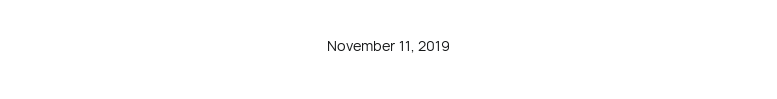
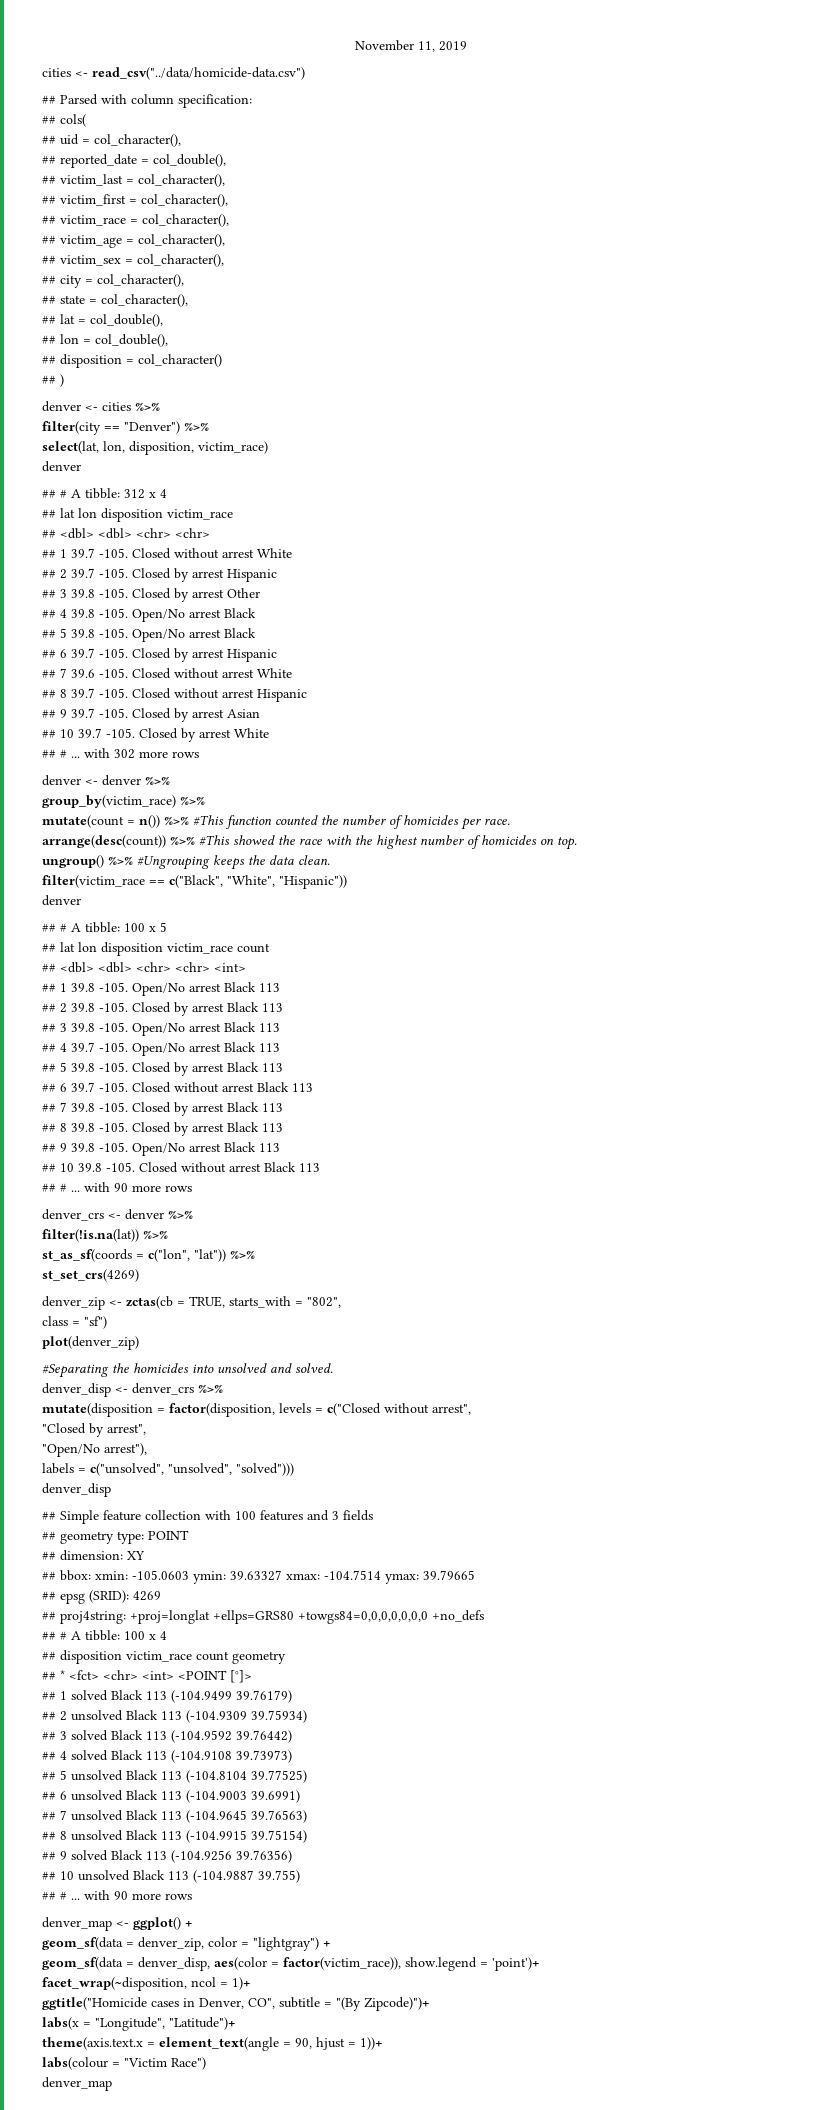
(451, 46) none -> [42,67,305,80] [42,94,252,108] [42,114,86,127] [42,134,181,147] [42,154,226,168] [42,174,225,187] [42,194,228,207] [42,214,229,227] [42,234,225,248] [42,254,224,267] [42,274,184,288] [42,294,188,307] [42,314,163,327] [42,334,168,347] [42,354,222,368] [42,374,64,387] [42,401,160,412] [42,421,209,435] [42,441,268,455] [42,461,81,472] [42,488,167,499] [42,508,233,522] [42,528,210,539] [42,548,292,559] [42,568,277,582] [42,588,260,602] [42,608,256,622] [42,628,256,642] [42,648,277,662] [42,668,292,679] [42,688,307,702] [42,708,260,722] [42,728,269,742] [42,748,199,759] [42,775,170,786] [42,795,205,808] [42,815,510,830] [42,835,577,850] [42,855,330,870] [42,875,347,889] [42,895,81,906] [42,922,167,933] [42,942,270,956] [42,962,246,973] [42,982,280,996] [42,1002,283,1016] [42,1022,280,1036] [42,1042,280,1056] [42,1062,283,1076] [42,1082,313,1093] [42,1102,283,1116] [42,1122,283,1136] [42,1142,280,1156] [42,1162,320,1173] [42,1182,192,1192] [42,1209,193,1221] [42,1229,168,1242] [42,1249,255,1262] [42,1269,139,1282] [42,1296,341,1310] [42,1316,107,1329] [42,1336,139,1350] [42,1363,333,1378] [42,1383,223,1397] [42,1403,471,1417] [42,1423,146,1437] [42,1443,147,1457] [42,1463,294,1476] [42,1483,111,1497] [42,1510,373,1524] [42,1530,189,1544] [42,1550,145,1561] [42,1570,475,1584] [42,1590,161,1604] [42,1610,484,1624] [42,1630,167,1641] [42,1650,286,1664] [42,1670,252,1683] [42,1690,292,1703] [42,1710,307,1723] [42,1730,292,1743] [42,1750,292,1763] [42,1770,307,1783] [42,1790,300,1803] [42,1810,307,1823] [42,1830,307,1843] [42,1850,292,1863] [42,1870,300,1883] [42,1890,192,1900] [42,1917,193,1931] [42,1937,331,1951] [42,1957,540,1971] [42,1977,251,1991] [42,1997,430,2011] [42,2017,236,2031] [42,2037,383,2051] [42,2057,206,2070] [42,2077,112,2091] // cities <- read_csv("../data/homicide-data.csv") // ## Parsed with column specification: // ## cols( // ## uid = col_character(), // ## reported_date = col_double(), // ## victim_last = col_character(), // ## victim_first = col_character(), // ## victim_race = col_character(), // ## victim_age = col_character(), // ## victim_sex = col_character(), // ## city = col_character(), // ## state = col_character(), // ## lat = col_double(), // ## lon = col_double(), // ## disposition = col_character() // ## ) // denver <- cities %>% // filter(city == "Denver") %>% // select(lat, lon, disposition, victim_race) // denver // ## # A tibble: 312 x 4 // ## lat lon disposition victim_race // ## <dbl> <dbl> <chr> <chr> // ## 1 39.7 -105. Closed without arrest White // ## 2 39.7 -105. Closed by arrest Hispanic // ## 3 39.8 -105. Closed by arrest Other // ## 4 39.8 -105. Open/No arrest Black // ## 5 39.8 -105. Open/No arrest Black // ## 6 39.7 -105. Closed by arrest Hispanic // ## 7 39.6 -105. Closed without arrest White // ## 8 39.7 -105. Closed without arrest Hispanic // ## 9 39.7 -105. Closed by arrest Asian // ## 10 39.7 -105. Closed by arrest White // ## # ... with 302 more rows // denver <- denver %>% // group_by(victim_race) %>% // mutate(count = n()) %>% #This function counted the number of homicides per race. // arrange(desc(count)) %>% #This showed the race with the highest number of homicides on top. // ungroup() %>% #Ungrouping keeps the data clean. // filter(victim_race == c("Black", "White", "Hispanic")) // denver // ## # A tibble: 100 x 5 // ## lat lon disposition victim_race count // ## <dbl> <dbl> <chr> <chr> <int> // ## 1 39.8 -105. Open/No arrest Black 113 // ## 2 39.8 -105. Closed by arrest Black 113 // ## 3 39.8 -105. Open/No arrest Black 113 // ## 4 39.7 -105. Open/No arrest Black 113 // ## 5 39.8 -105. Closed by arrest Black 113 // ## 6 39.7 -105. Closed without arrest Black 113 // ## 7 39.8 -105. Closed by arrest Black 113 // ## 8 39.8 -105. Closed by arrest Black 113 // ## 9 39.8 -105. Open/No arrest Black 113 // ## 10 39.8 -105. Closed without arrest Black 113 // ## # ... with 90 more rows // denver_crs <- denver %>% // filter(!is.na(lat)) %>% // st_as_sf(coords = c("lon", "lat")) %>% // st_set_crs(4269) // denver_zip <- zctas(cb = TRUE, starts_with = "802", // class = "sf") // plot(denver_zip) // #Separating the homicides into unsolved and solved. // denver_disp <- denver_crs %>% // mutate(disposition = factor(disposition, levels = c("Closed without arrest", // "Closed by arrest", // "Open/No arrest"), // labels = c("unsolved", "unsolved", "solved"))) // denver_disp // ## Simple feature collection with 100 features and 3 fields // ## geometry type: POINT // ## dimension: XY // ## bbox: xmin: -105.0603 ymin: 39.63327 xmax: -104.7514 ymax: 39.79665 // ## epsg (SRID): 4269 // ## proj4string: +proj=longlat +ellps=GRS80 +towgs84=0,0,0,0,0,0,0 +no_defs // ## # A tibble: 100 x 4 // ## disposition victim_race count geometry // ## * <fct> <chr> <int> <POINT [°]> // ## 1 solved Black 113 (-104.9499 39.76179) // ## 2 unsolved Black 113 (-104.9309 39.75934) // ## 3 solved Black 113 (-104.9592 39.76442) // ## 4 solved Black 113 (-104.9108 39.73973) // ## 5 unsolved Black 113 (-104.8104 39.77525) // ## 6 unsolved Black 113 (-104.9003 39.6991) // ## 7 unsolved Black 113 (-104.9645 39.76563) // ## 8 unsolved Black 113 (-104.9915 39.75154) // ## 9 solved Black 113 (-104.9256 39.76356) // ## 10 unsolved Black 113 (-104.9887 39.755) // ## # ... with 90 more rows // denver_map <- ggplot() + // geom_sf(data = denver_zip, color = "lightgray") + // geom_sf(data = denver_disp, aes(color = factor(victim_race)), show.legend = 'point')+ // facet_wrap(~disposition, ncol = 1)+ // ggtitle("Homicide cases in Denver, CO", subtitle = "(By Zipcode)")+ // labs(x = "Longitude", "Latitude")+ // theme(axis.text.x = element_text(angle = 90, hjust = 1))+ // labs(colour = "Victim Race") // denver_map

